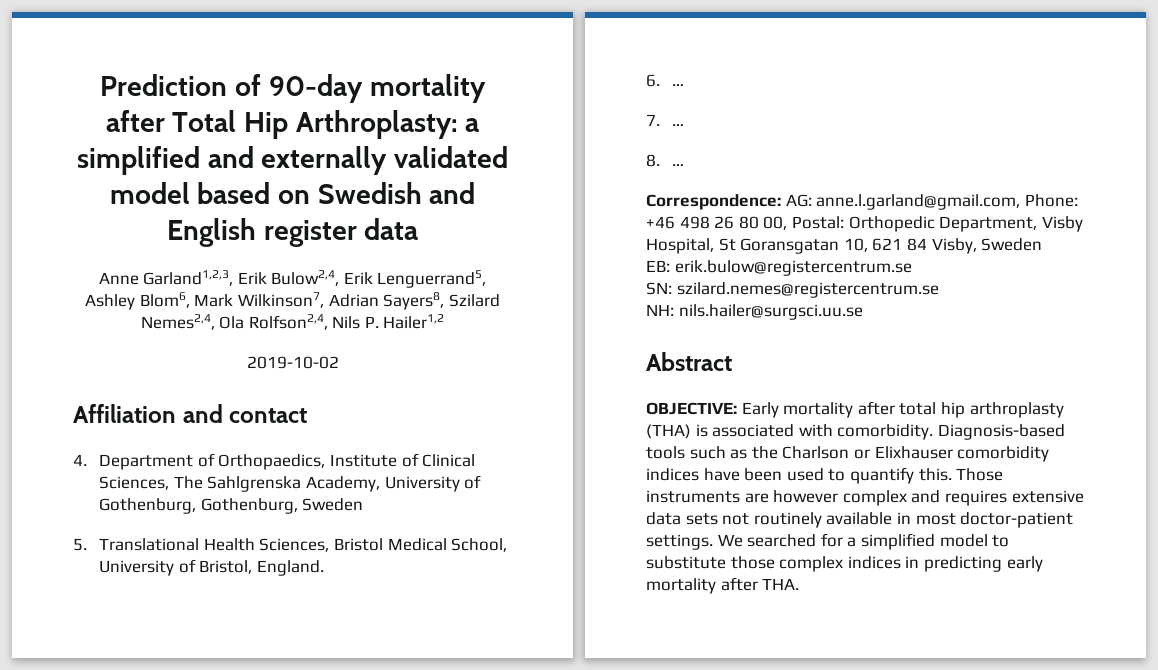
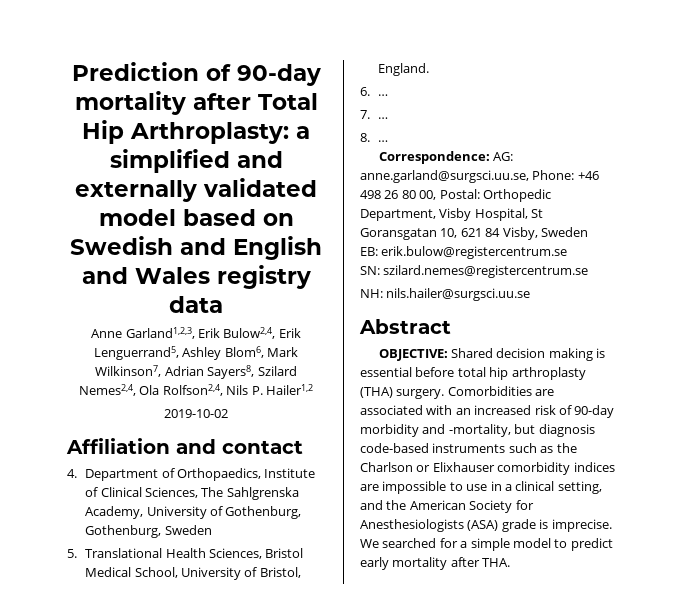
[263,220,357,247] register -> [81,265,311,289] and Wales registry
[816,194,1021,210] anne.l.garland@gmail.com, -> [360,170,529,183] anne.garland@surgsci.uu.se,
[741,401,1064,418] [646,424,1065,440] [646,446,685,459] Early mortality after total hip arthroplasty (THA) is associated with comorbidity. Diagnosis-based tools -> [450,348,606,361] [360,367,586,380] [360,386,555,399] [360,405,615,418] [360,424,595,437] [360,443,506,453] Shared decision making is essential before total hip arthroplasty (THA) surgery. Comorbidities are associated with an increased risk of 90-day morbidity and -mortality, but diagnosis code-based instruments
[703,467,1004,484] [646,490,1084,506] [646,512,1074,528] [646,534,713,550] have been used to quantify this. Those instruments are however complex and requires extensive data sets not routinely available in most doctor-patient settings. -> [360,481,602,494] [360,500,534,513] [360,519,612,532] are impossible to use in a clinical setting, and the American Society for Anesthesiologists (ASA) grade is imprecise.
[860,533,935,550] simplified -> [470,538,510,551] simple
[646,556,1002,572] substitute those complex indices in predicting -> [570,538,613,551] predict

